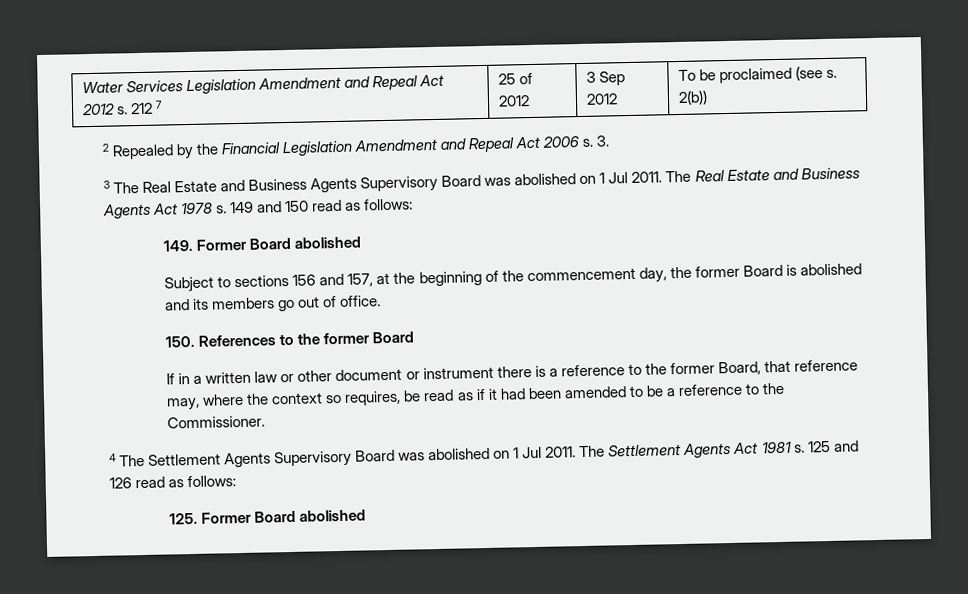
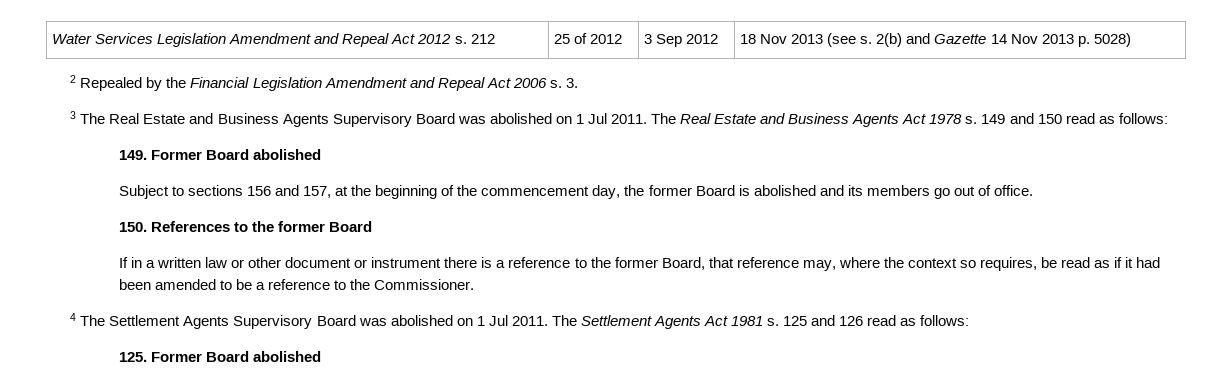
[155,100,164,109] 7 -> (495, 39) none
[677,66,838,84] [677,90,708,105] To be proclaimed (see s. 2(b)) -> [740,33,1131,47] 18 Nov 2013 (see s. 2(b) and Gazette 14 Nov 2013 p. 5028)

